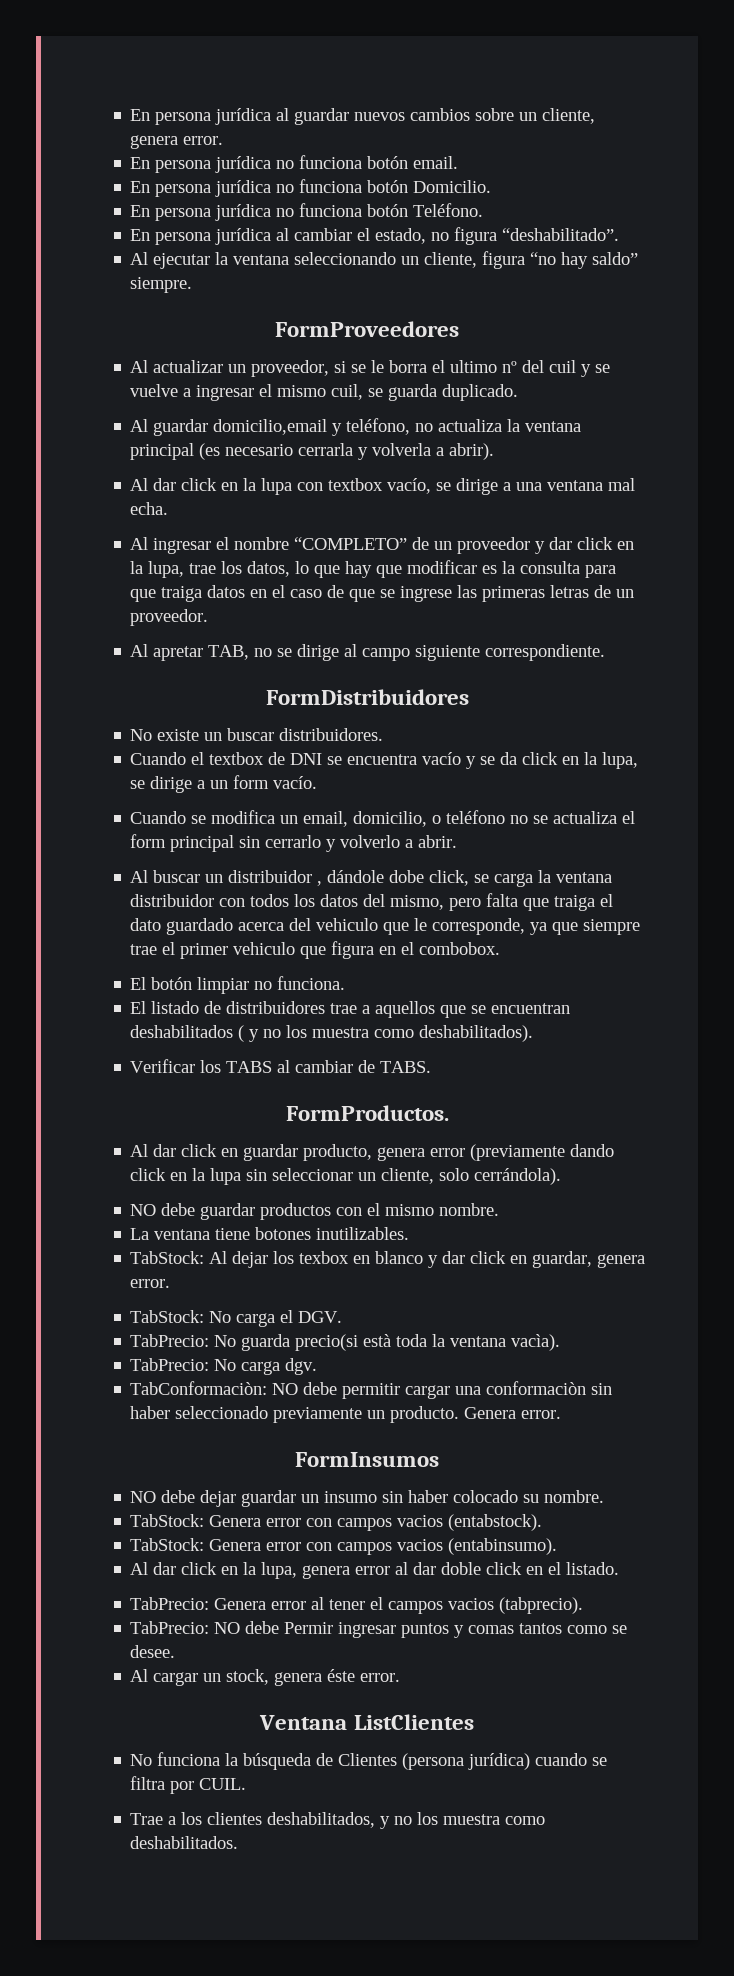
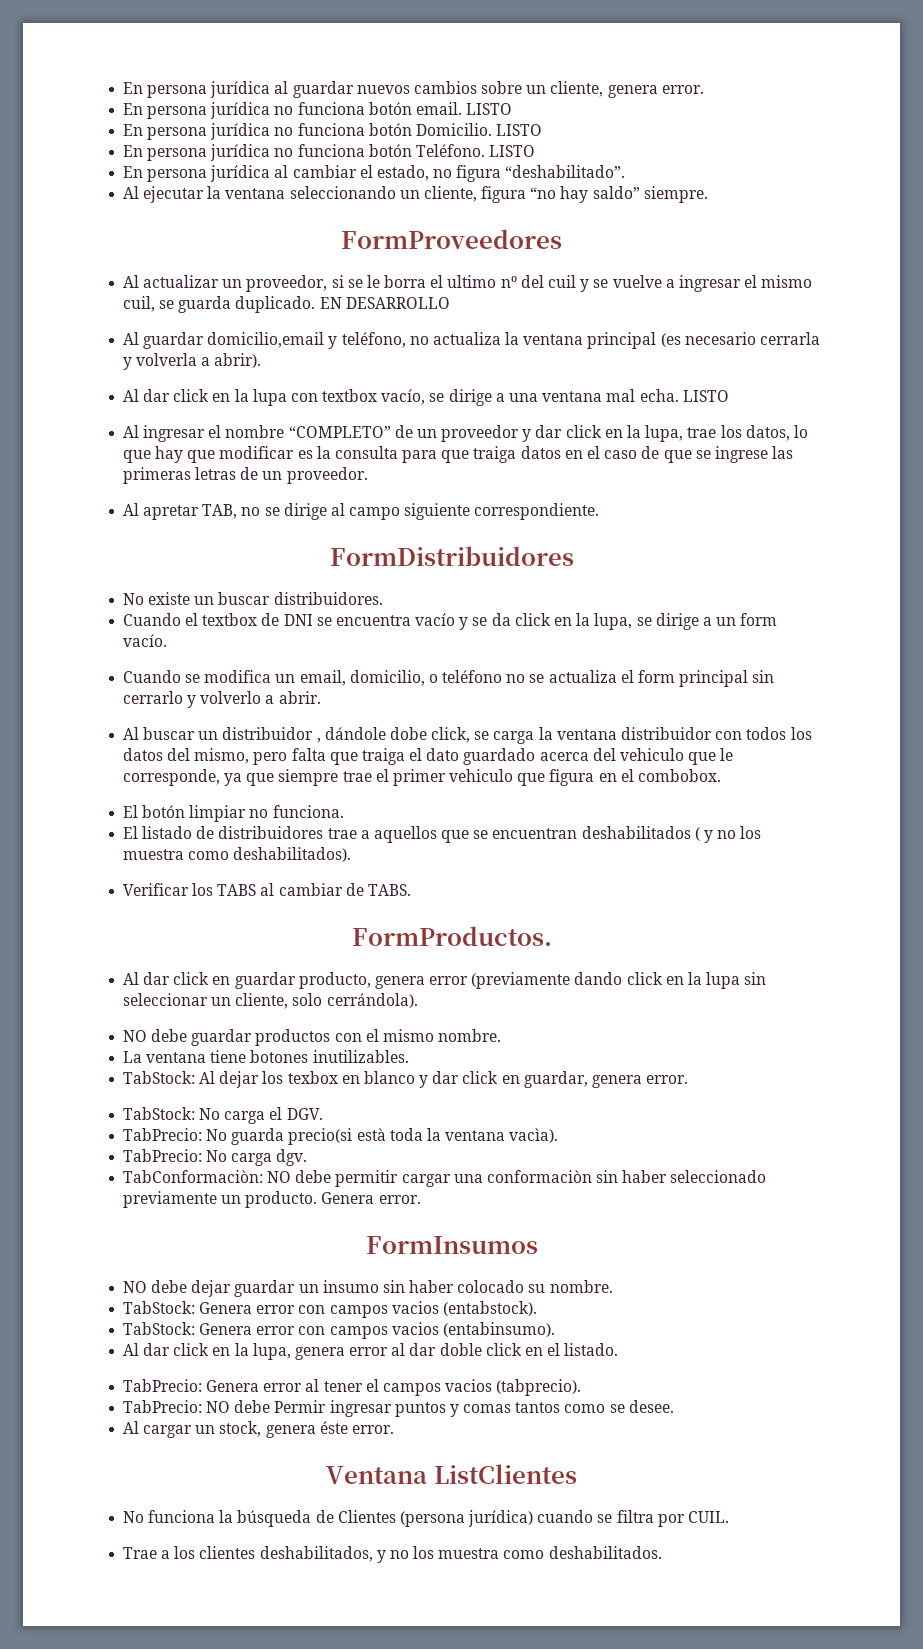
(459, 162) none -> [466,103,513,115] LISTO
(492, 186) none -> [496,124,543,136] LISTO
(484, 210) none -> [489,145,536,157] LISTO
(519, 392) none -> [319,297,450,309] EN DESARROLLO
(169, 508) none -> [682,390,729,402] LISTO

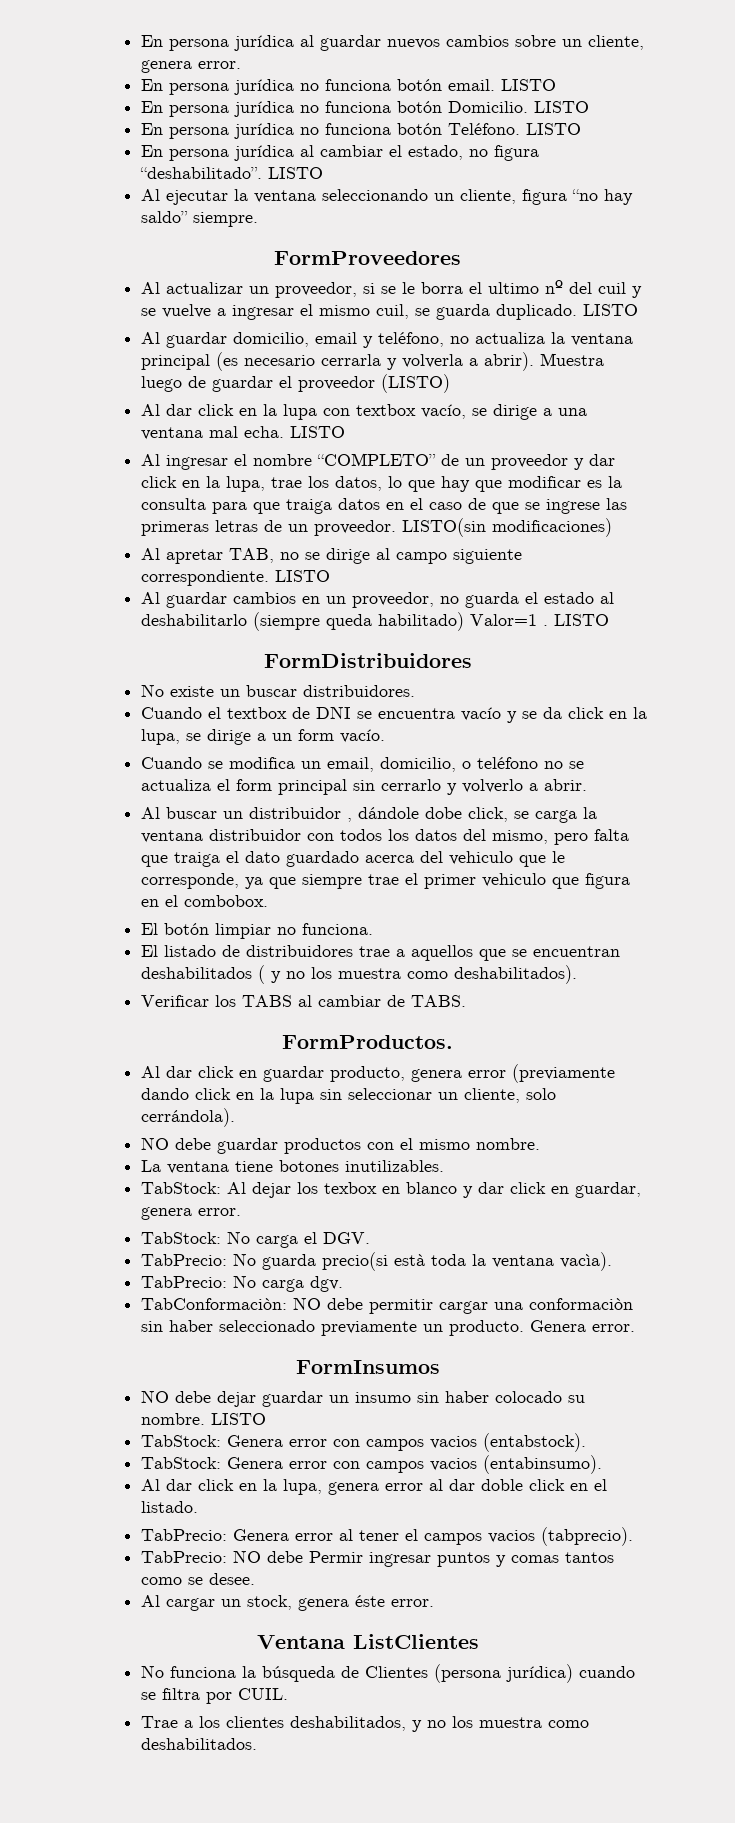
(626, 171) none -> [267,167,323,179] LISTO
[319,297,450,309] [122,332,325,349] EN DESARROLLO // Al guardar domicilio,email -> [582,304,638,316] [140,332,357,348] LISTO // Al guardar domicilio, email
(262, 360) none -> [539,353,604,366] [140,374,450,393] Muestra luego de guardar el proveedor (LISTO)
(368, 475) none -> [401,518,612,537] LISTO(sin modificaciones)
(600, 511) none -> [274,570,330,582] [140,592,614,608] [140,612,609,631] LISTO // Al guardar cambios en un proveedor, no guarda el estado al deshabilitarlo (siempre queda habilitado) Valor=1 . LISTO
(613, 1286) none -> [210,1413,266,1425] LISTO

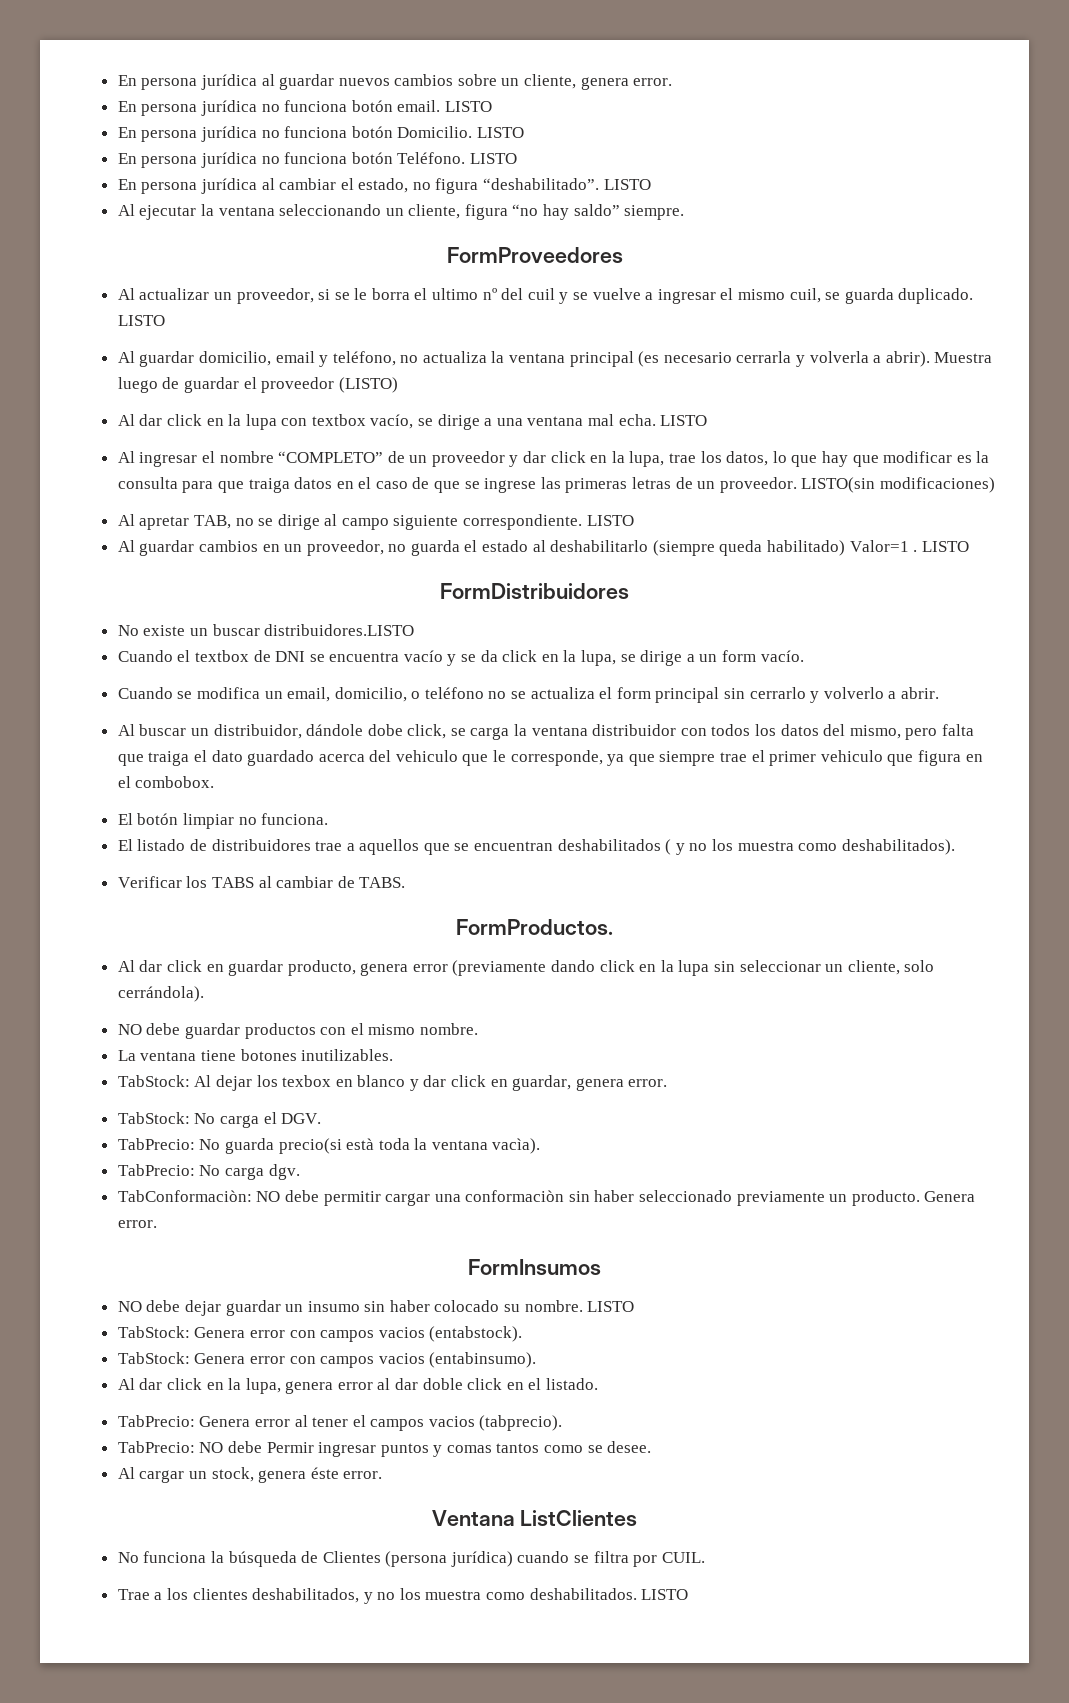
[302,685,415,697] distribuidores. -> [264,624,415,636] distribuidores.LISTO
[248,807,352,822] distribuidor , -> [213,724,302,739] distribuidor,
(257, 1744) none -> [641,1589,689,1600] LISTO

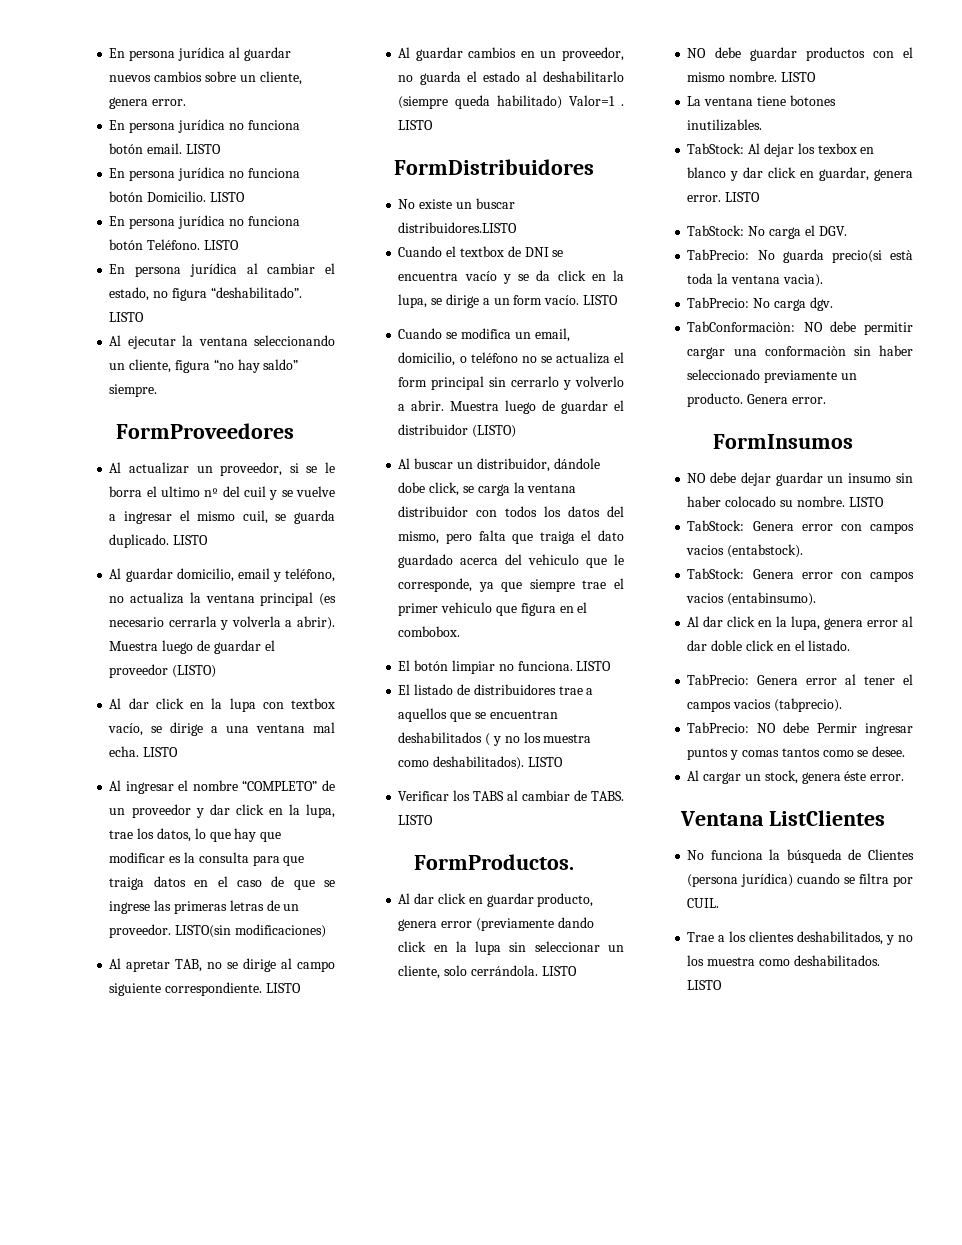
(804, 656) none -> [582,295,618,305] LISTO
(939, 693) none -> [450,400,624,414] [398,424,517,438] Muestra luego de guardar el distribuidor (LISTO)
(329, 819) none -> [576,661,612,671] LISTO
(955, 847) none -> [527,757,563,767] LISTO
(406, 882) none -> [398,815,434,825] LISTO
[117,986,204,1002] cerrándola). -> [470,965,577,976] cerrándola. LISTO
(478, 1029) none -> [780,72,816,82] LISTO
(668, 1083) none -> [725,192,761,202] LISTO

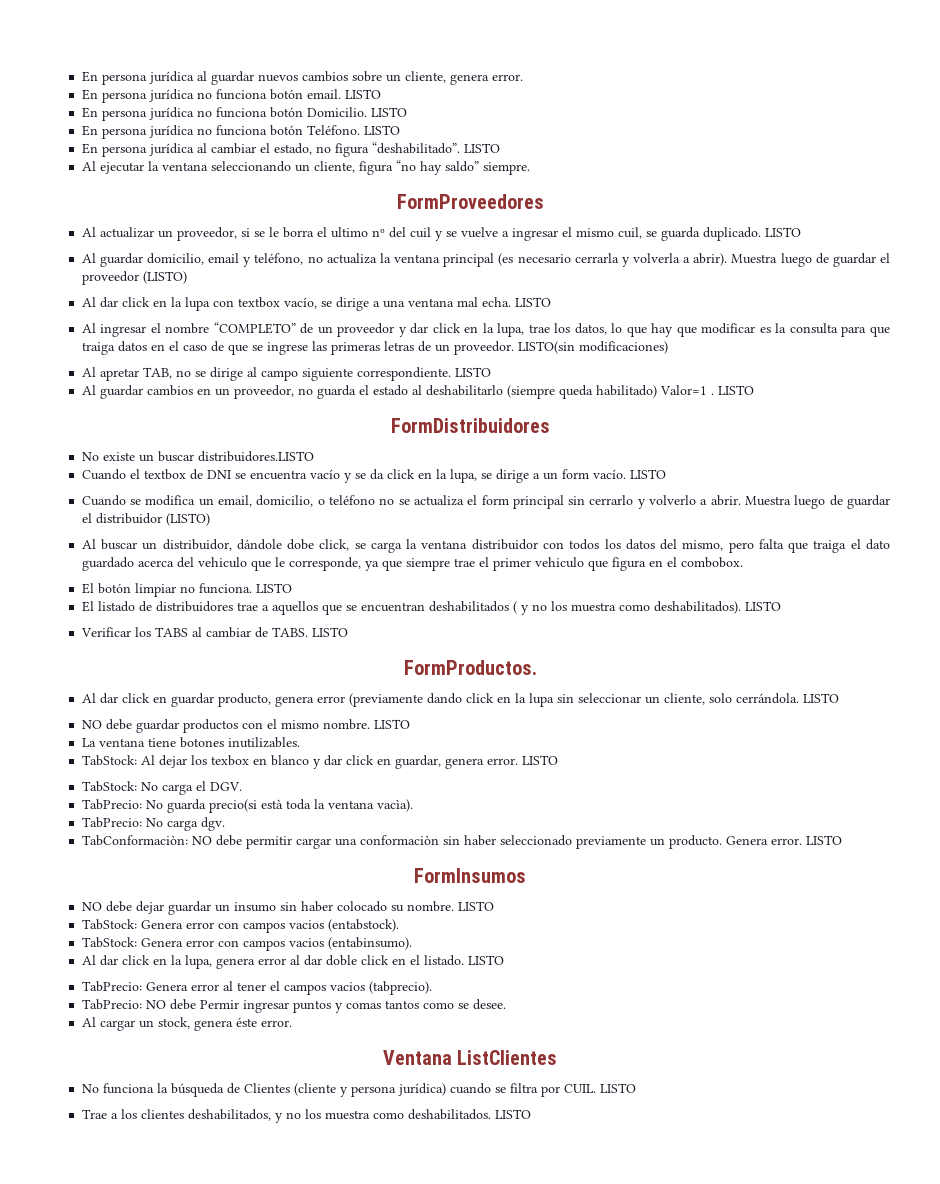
(826, 400) none -> [805,835,842,845] LISTO
(851, 645) none -> [467,955,504,965] LISTO
[687,874,739,887] (persona -> [293,1083,396,1097] (cliente y persona
(720, 903) none -> [599,1083,636,1093] LISTO

